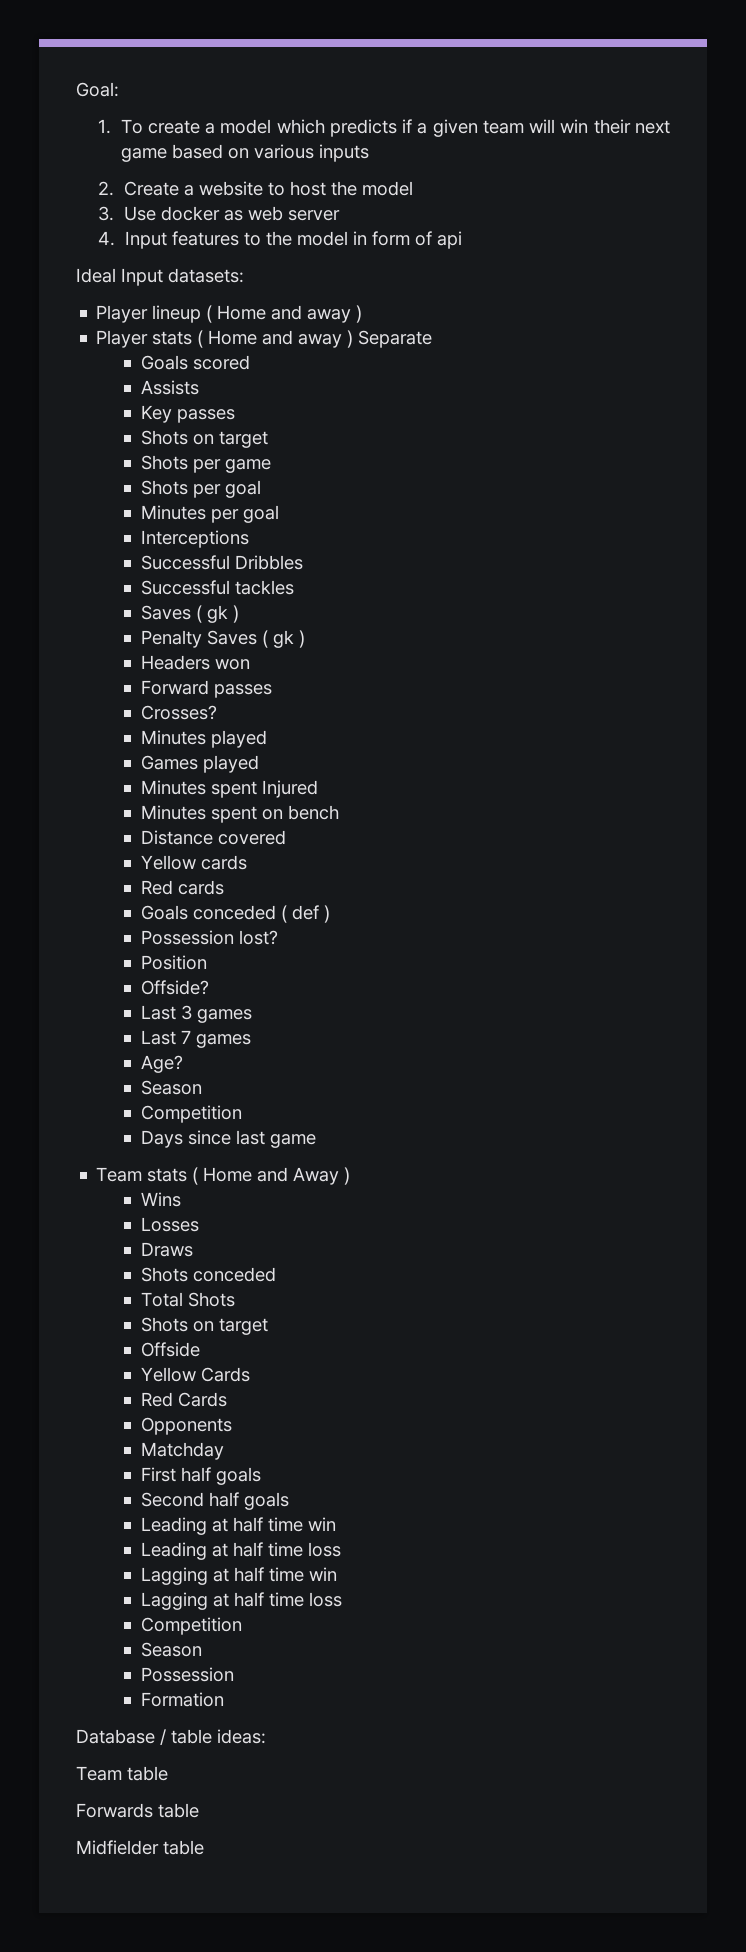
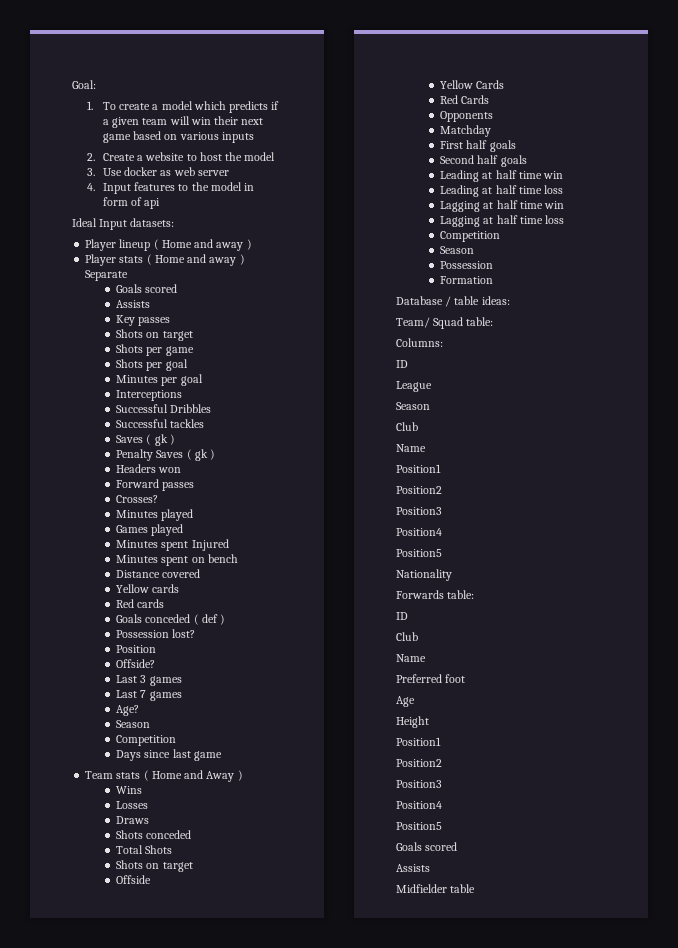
[76,1766,168,1781] [76,1803,199,1818] Team table // Forwards table -> [396,317,494,329] [396,338,443,347] [396,360,408,368] [396,381,432,392] [396,402,430,410] [396,422,418,431] [396,444,426,452] [396,464,441,473] [396,486,442,494] [396,507,442,515] [396,528,442,536] [396,549,442,557] [396,569,452,581] [396,590,475,599] [396,612,408,620] [396,632,418,641] [396,654,426,662] [396,674,466,683] [396,696,415,707] [396,716,429,728] [396,737,441,746] [396,759,442,767] [396,780,442,788] [396,801,442,809] [396,822,442,830] [396,842,458,851] [396,864,430,872] Team/ Squad table: // Columns: // ID // League // Season // Club // Name // Position1 // Position2 // Position3 // Position4 // Position5 // Nationality // Forwards table: // ID // Club // Name // Preferred foot // Age // Height // Position1 // Position2 // Position3 // Position4 // Position5 // Goals scored // Assists

